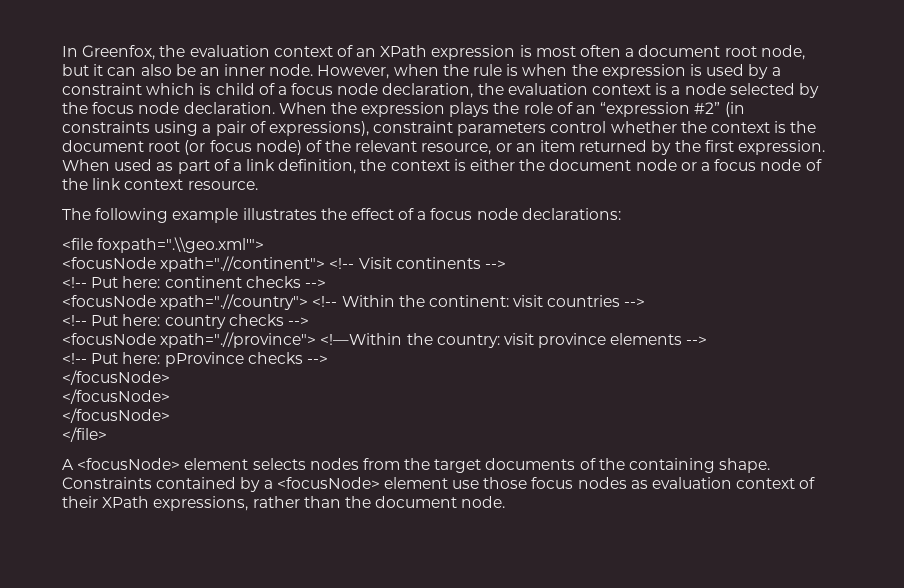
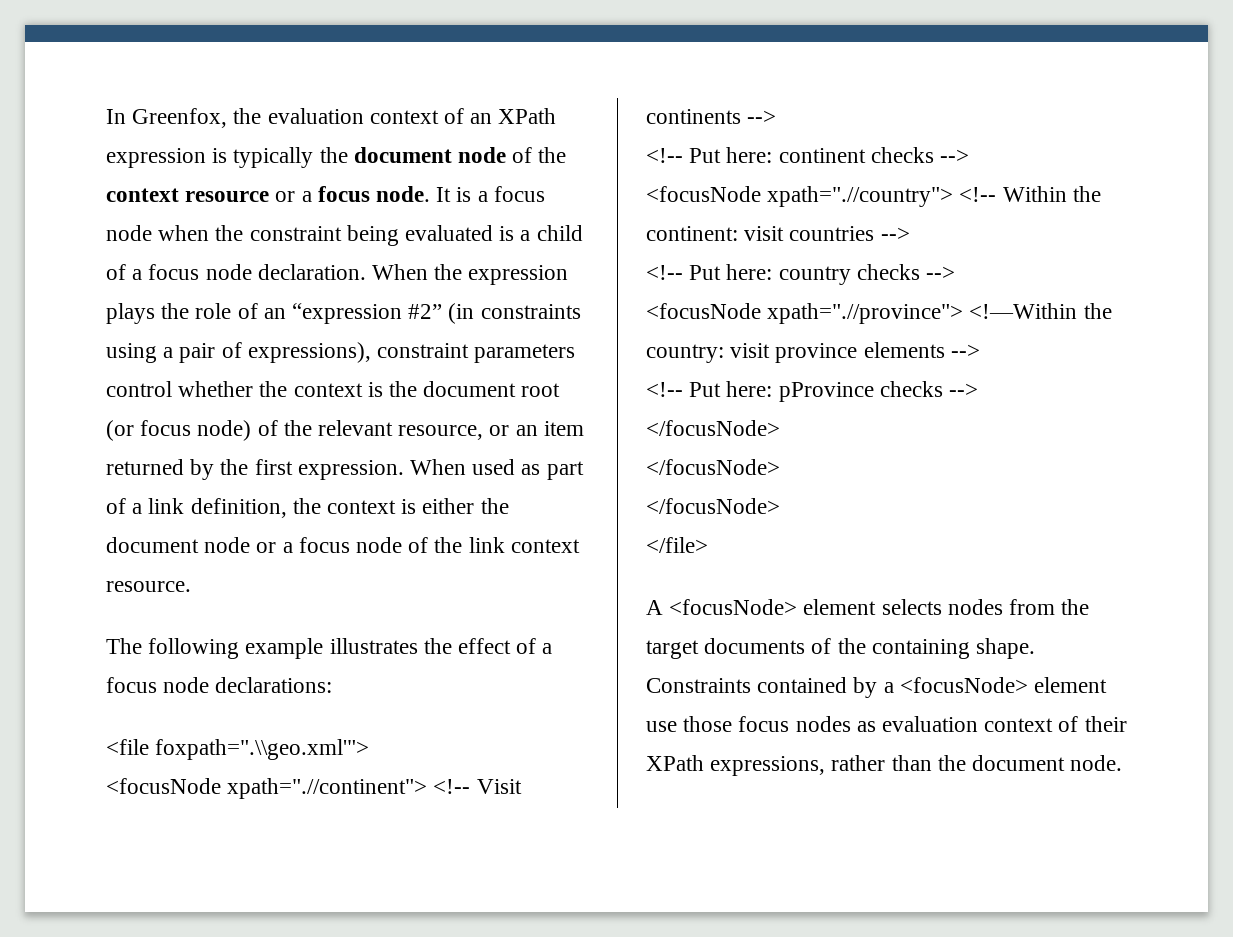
[535,45,805,60] [62,64,781,79] [62,83,212,95] most often a document root node, but it can also be an inner node. However, when the rule is when the expression is used by a constraint which is -> [233,147,567,168] [106,186,545,202] [106,225,531,246] typically the document node of the context resource or a focus node. It is a focus node when the constraint being evaluated is a
[382,83,819,98] [62,102,180,114] declaration, the evaluation context is a node selected by the focus node -> (252, 272) none

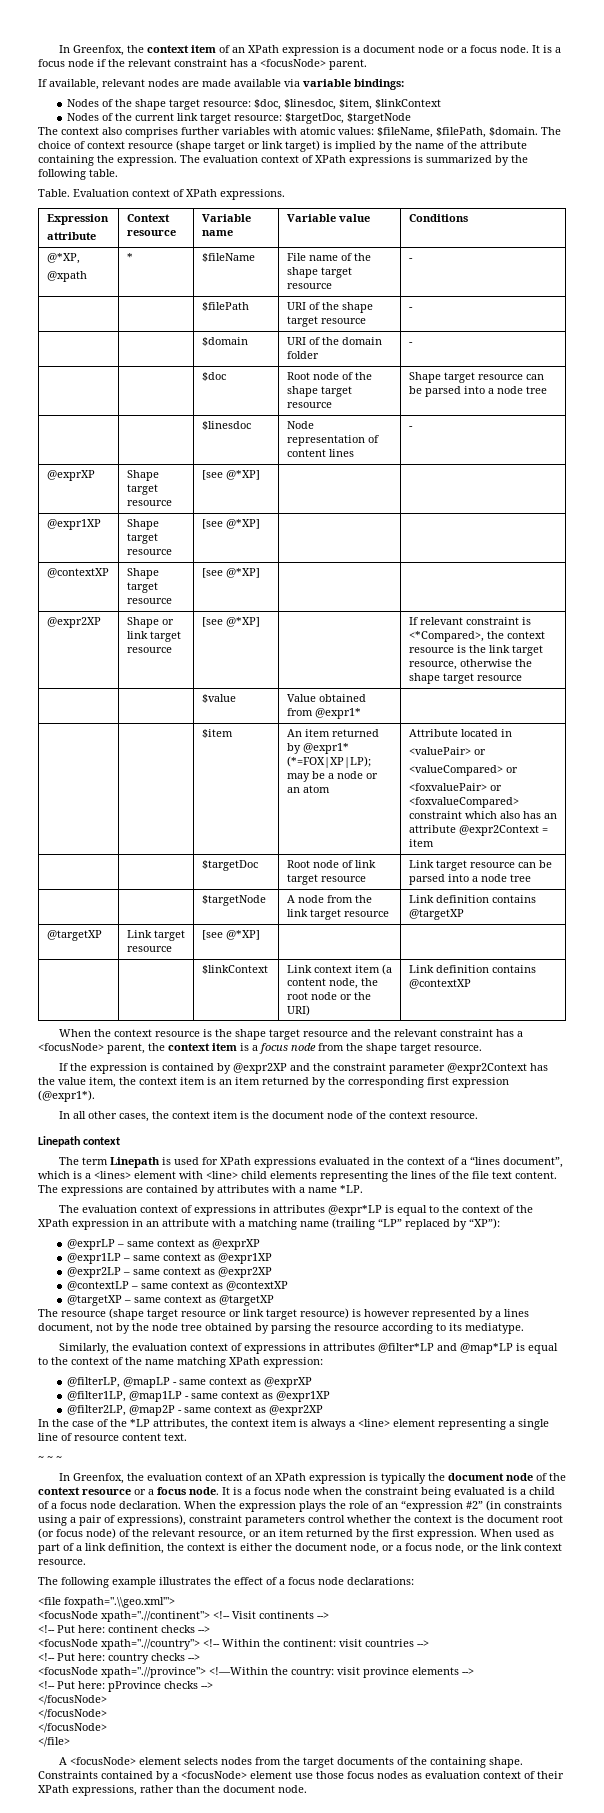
[106,108,262,128] In Greenfox, the -> [58,45,561,56] [38,59,367,70] [38,79,404,90] [66,99,441,110] [66,113,411,124] [38,127,561,138] [38,140,527,152] [38,155,528,166] [38,169,118,180] [38,189,285,200] [46,214,109,225] [46,232,96,240] [126,214,170,222] [126,230,176,236] [201,214,251,222] [201,230,233,236] [286,214,370,222] [408,214,468,222] [46,253,80,264] [46,271,87,282] [126,253,133,261] [201,253,255,262] [286,253,371,261] [286,267,352,278] [286,283,332,289] [408,258,413,261] [201,302,249,311] [286,302,373,313] [286,316,366,327] [408,307,413,310] [201,337,248,346] [286,337,382,345] [286,351,319,359] [408,342,413,345] [201,372,226,381] [286,372,372,380] [286,386,352,397] [286,402,332,408] [408,372,544,383] [408,386,547,397] [201,421,251,430] [286,421,314,429] [286,435,379,446] [286,449,354,457] [408,426,413,429] [46,470,95,481] [126,470,159,481] [126,484,158,495] [126,500,172,506] [201,470,260,480] [46,519,101,530] [126,519,159,530] [126,533,158,544] [126,549,172,555] [201,519,260,529] [46,568,109,578] [126,568,159,579] [126,582,158,593] [126,598,172,604] [201,568,260,578] [46,617,101,628] [126,617,174,628] [126,631,181,642] [126,647,172,653] [201,617,260,627] [408,617,531,625] [408,631,545,642] [408,645,543,656] [408,659,532,670] [408,673,522,684] [201,694,236,703] [286,694,366,702] [286,708,361,719] [201,729,233,738] [286,729,379,737] [286,743,349,754] [286,756,371,768] [286,771,378,782] [286,785,330,793] [408,729,512,737] [408,747,486,755] [408,765,518,776] [408,783,502,791] [408,797,519,808] [408,811,557,819] [408,825,548,836] [408,839,434,847] [201,860,258,871] [286,860,376,868] [286,874,366,885] [408,860,552,871] [408,874,531,885] [201,895,266,906] [286,895,372,903] [286,909,389,920] [408,895,536,903] [408,909,464,920] [46,930,102,941] [126,930,185,941] [126,946,172,952] [201,930,260,940] [201,965,268,974] [286,964,392,975] [286,978,378,989] [286,992,371,1000] [286,1005,310,1016] [408,965,536,973] [408,979,471,989] [58,1029,523,1040] [38,1043,482,1054] [58,1063,548,1074] [38,1077,509,1088] [38,1090,95,1102] [58,1111,478,1122] [38,1136,121,1147] [58,1156,563,1168] [38,1171,557,1182] [38,1185,363,1196] [58,1205,533,1216] [38,1218,500,1230] [66,1239,260,1250] [66,1253,272,1264] [66,1267,272,1278] [66,1281,288,1291] [66,1295,274,1306] [38,1308,529,1320] [38,1323,524,1334] [58,1343,558,1354] [38,1357,323,1368] [66,1377,312,1388] [66,1391,330,1402] [66,1405,323,1416] [38,1419,549,1430] [38,1433,187,1441] [38,1456,62,1461] [58,1473,144,1484] In Greenfox, the context item of an XPath expression is a document node or a focus node. It is a focus node if the relevant constraint has a <focusNode> parent. // If available, relevant nodes are made available via variable bindings: // Nodes of the shape target resource: $doc, $linesdoc, $item, $linkContext // Nodes of the current link target resource: $targetDoc, $targetNode // The context also comprises further variables with atomic values: $fileName, $filePath, $domain. The choice of context resource (shape target or link target) is implied by the name of the attribute containing the expression. The evaluation context of XPath expressions is summarized by the following table. // Table. Evaluation context of XPath expressions. // Expression // attribute | Context resource | Variable name | Variable value | Conditions // @*XP, // @xpath | * | $fileName | File name of the shape target resource | - // | | $filePath | URI of the shape target resource | - // | | $domain | URI of the domain folder | - // | | $doc | Root node of the shape target resource | Shape target resource can be parsed into a node tree // | | $linesdoc | Node representation of content lines | - // @exprXP | Shape target resource | [see @*XP] | | // @expr1XP | Shape target resource | [see @*XP] | | // @contextXP | Shape target resource | [see @*XP] | | // @expr2XP | Shape or link target resource | [see @*XP] | | If relevant constraint is <*Compared>, the context resource is the link target resource, otherwise the shape target resource // | | $value | Value obtained from @expr1* | // | | $item | An item returned by @expr1* (*=FOX|XP|LP); may be a node or an atom | Attribute located in // <valuePair> or // <valueCompared> or // <foxvaluePair> or <foxvalueCompared> constraint which also has an attribute @expr2Context = item // | | $targetDoc | Root node of link target resource | Link target resource can be parsed into a node tree // | | $targetNode | A node from the link target resource | Link definition contains @targetXP // @targetXP | Link target resource | [see @*XP] | | // | | $linkContext | Link context item (a content node, the root node or the URI) | Link definition contains @contextXP // When the context resource is the shape target resource and the relevant constraint has a <focusNode> parent, the context item is a focus node from the shape target resource. // If the expression is contained by @expr2XP and the constraint parameter @expr2Context has the value item, the context item is an item returned by the corresponding first expression (@expr1*). // In all other cases, the context item is the document node of the context resource. // Linepath context // The term Linepath is used for XPath expressions evaluated in the context of a “lines document”, which is a <lines> element with <line> child elements representing the lines of the file text content. The expressions are contained by attributes with a name *LP. // The evaluation context of expressions in attributes @expr*LP is equal to the context of the XPath expression in an attribute with a matching name (trailing “LP” replaced by “XP”): // @exprLP – same context as @exprXP // @expr1LP – same context as @expr1XP // @expr2LP – same context as @expr2XP // @contextLP – same context as @contextXP // @targetXP – same context as @targetXP // The resource (shape target resource or link target resource) is however represented by a lines document, not by the node tree obtained by parsing the resource according to its mediatype. // Similarly, the evaluation context of expressions in attributes @filter*LP and @map*LP is equal to the context of the name matching XPath expression: // @filterLP, @mapLP - same context as @exprXP // @filter1LP, @map1LP - same context as @expr1XP // @filter2LP, @map2P - same context as @expr2XP // In the case of the *LP attributes, the context item is always a <line> element representing a single line of resource content text. // ~ ~ ~ // In Greenfox, the
[204,537,429,553] node or a focus node of -> [350,1543,479,1554] node, or a focus node, or

